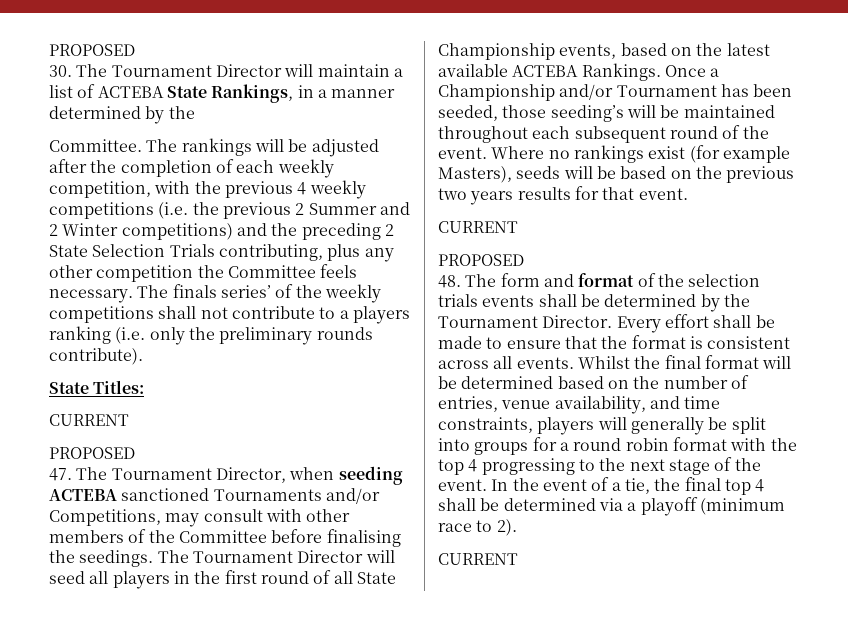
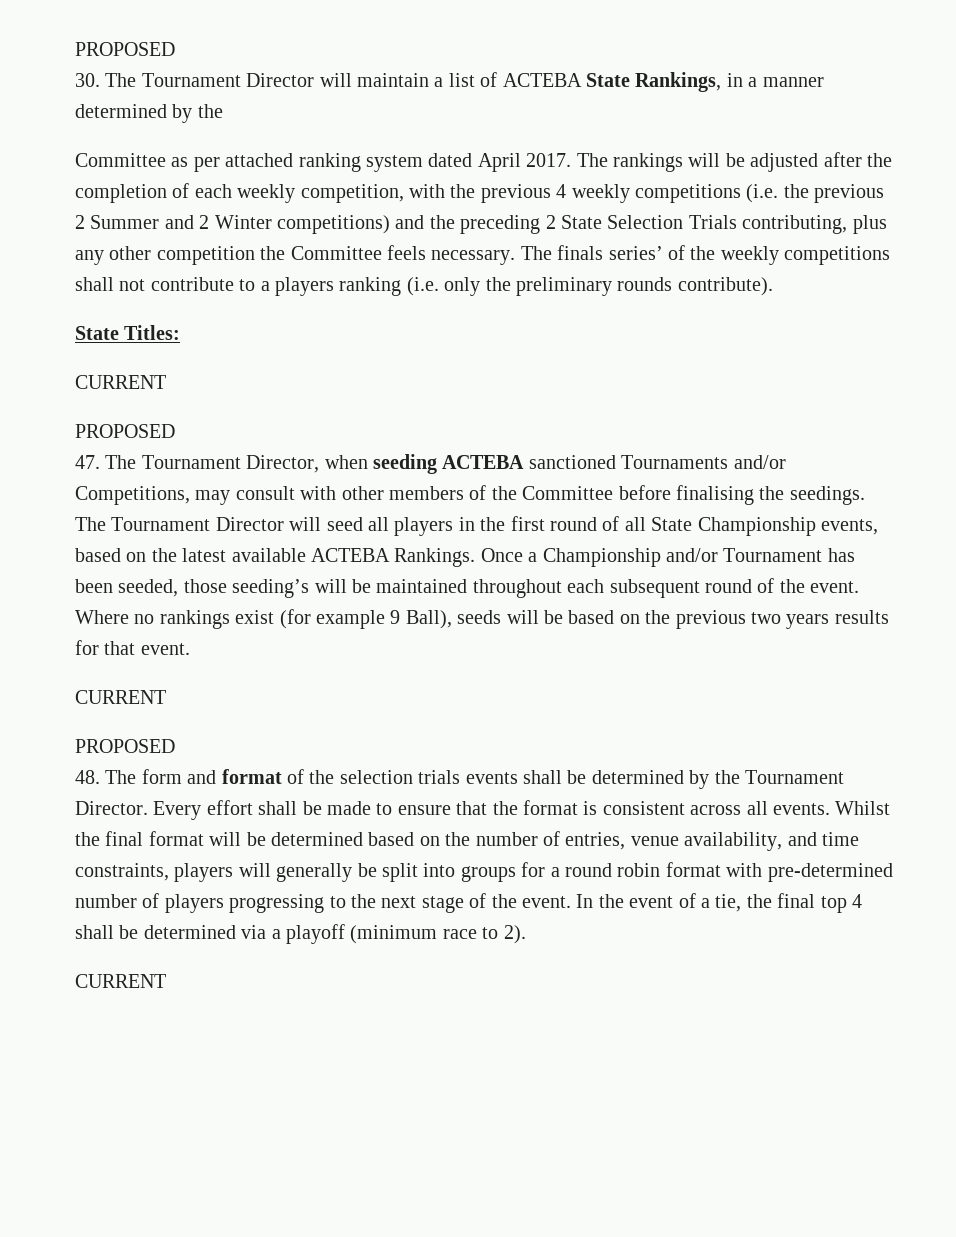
[49,139,142,152] Committee. -> [75,153,572,172] Committee as per attached ranking system dated April 2017.
[438,166,512,183] Masters), -> [390,610,452,629] 9 Ball),
[770,438,797,451] [438,459,478,475] the top 4 -> [767,863,893,882] [75,893,224,913] pre-determined number of players

